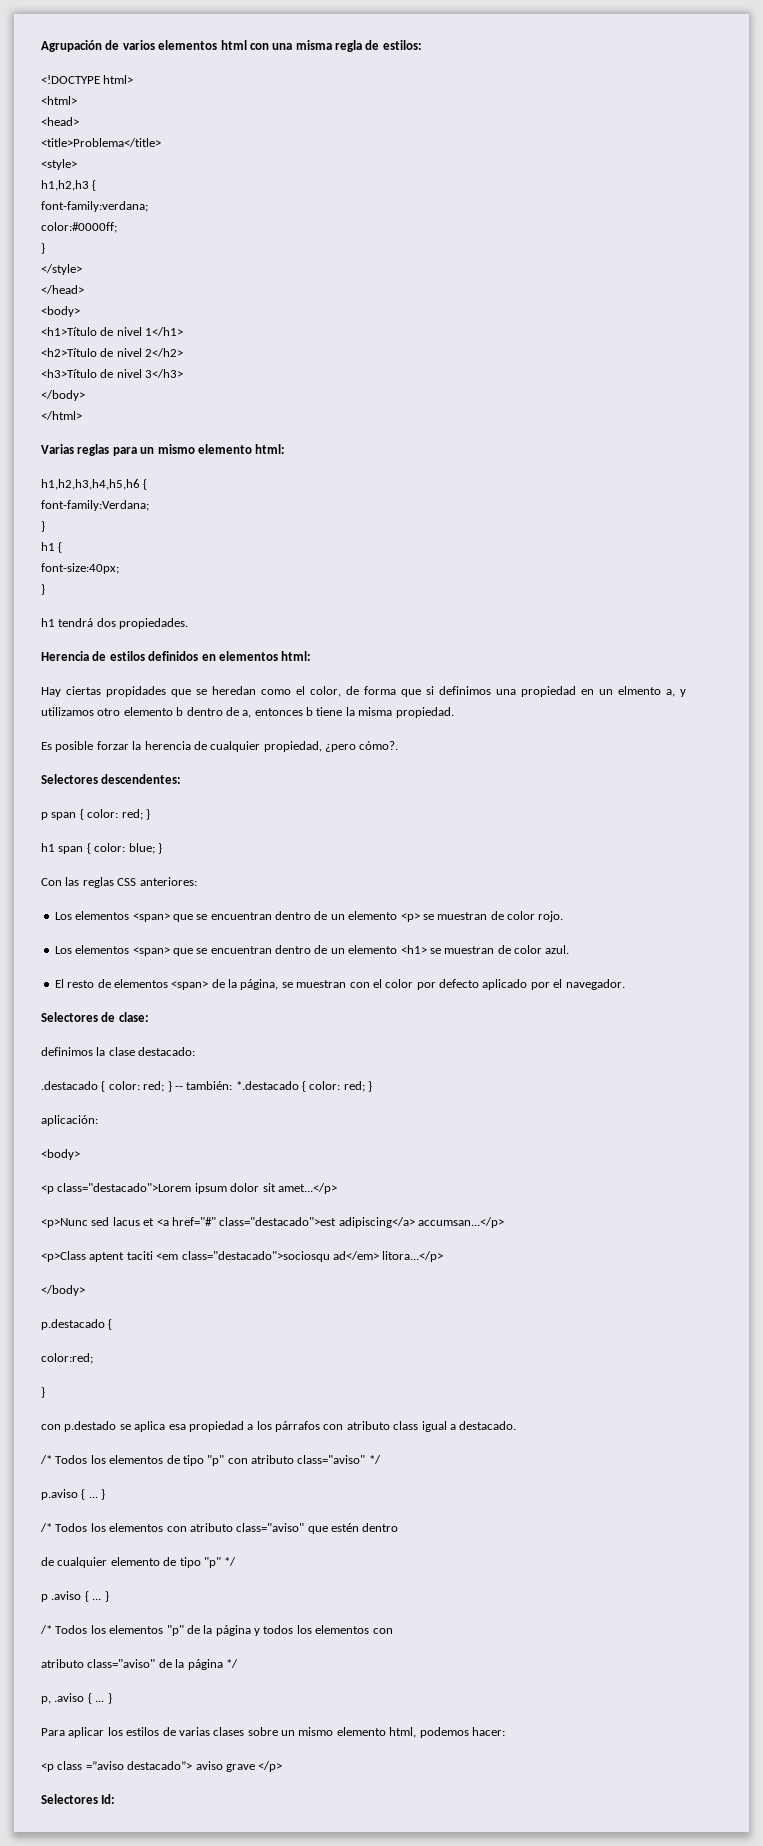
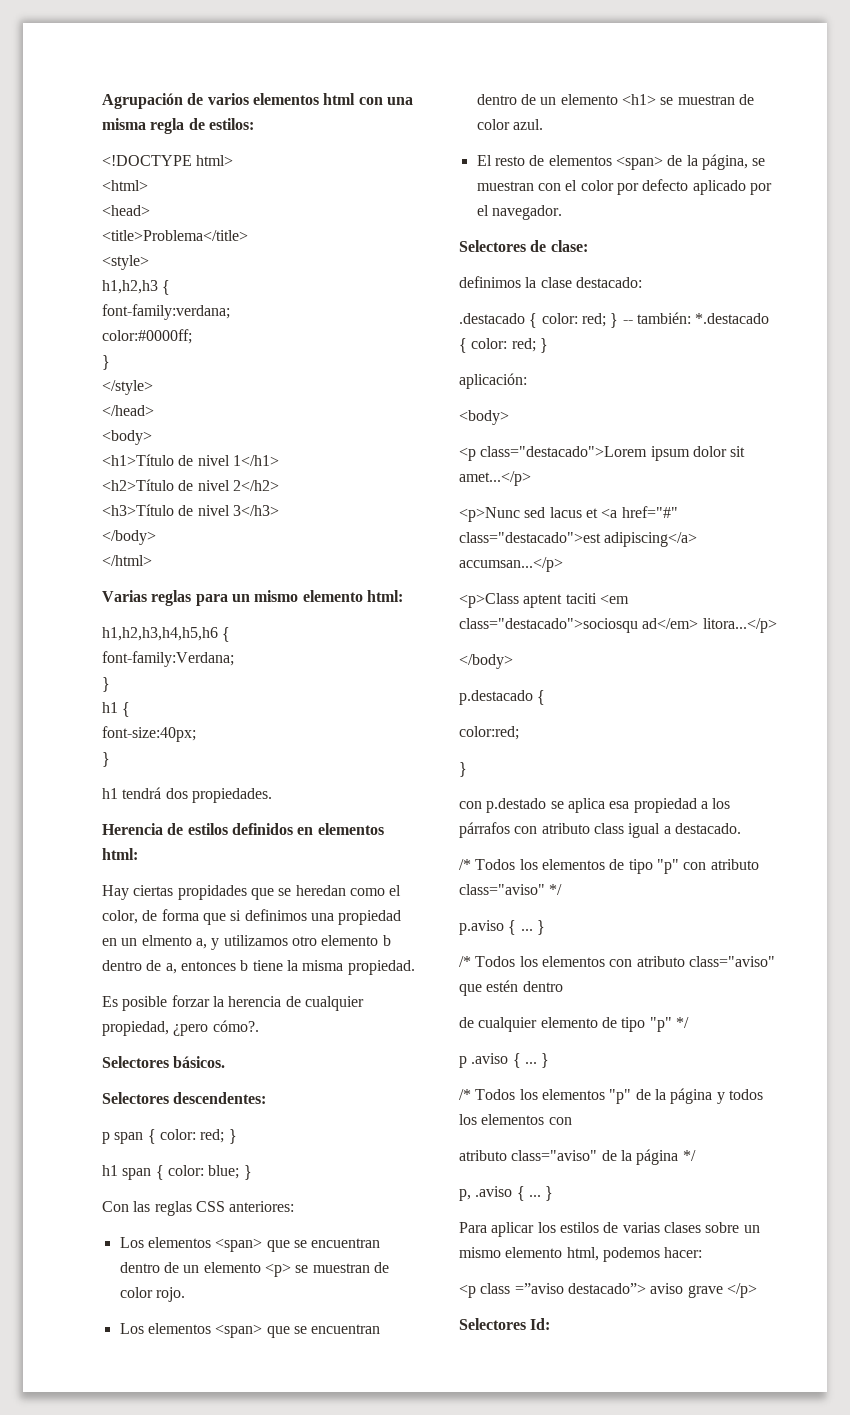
(399, 745) none -> [102,1056,226,1068] // Selectores básicos.

